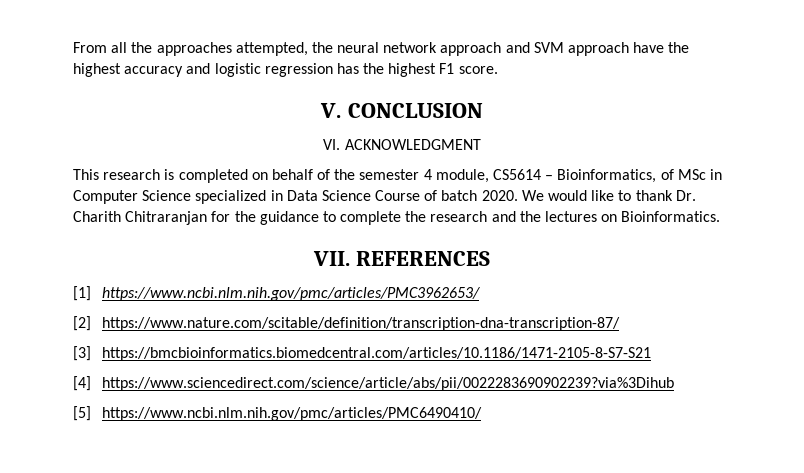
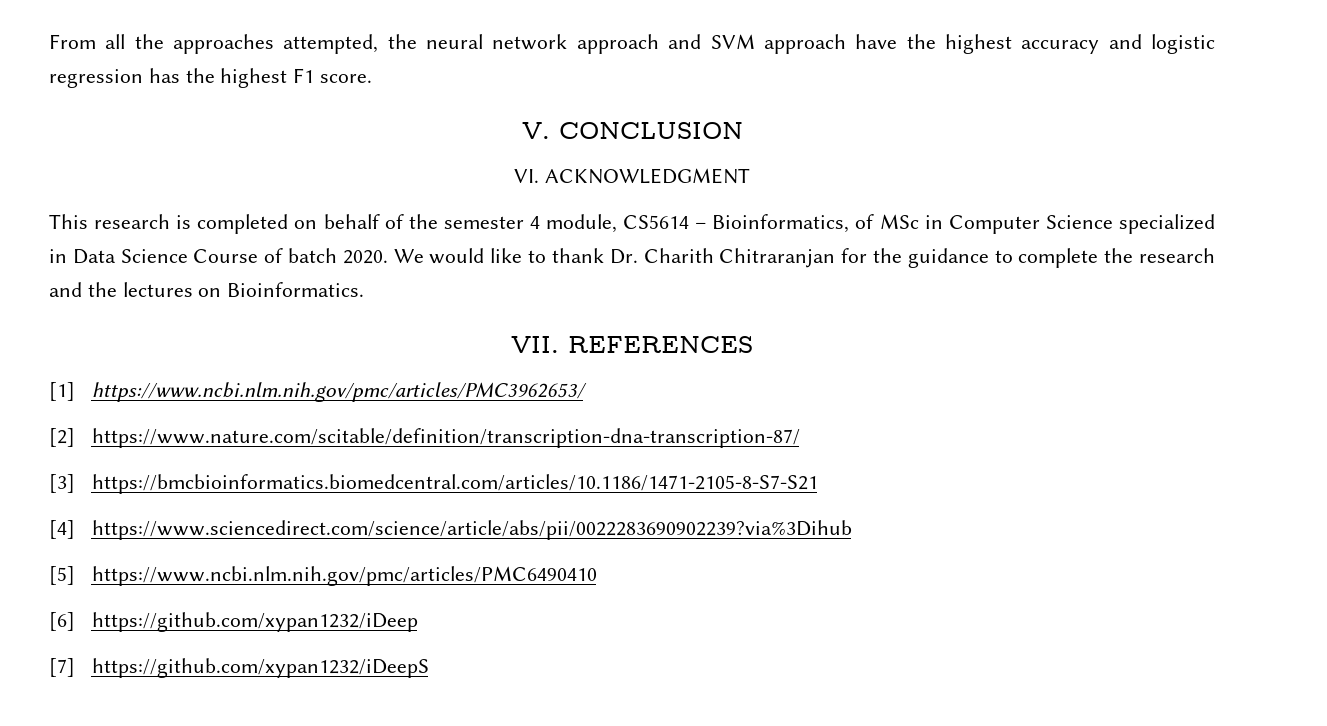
[102,407,483,421] https://www.ncbi.nlm.nih.gov/pmc/articles/PMC6490410/ -> [91,566,597,586] [49,612,418,632] [49,658,429,678] https://www.ncbi.nlm.nih.gov/pmc/articles/PMC6490410 // [6] https://github.com/xypan1232/iDeep // [7] https://github.com/xypan1232/iDeepS

